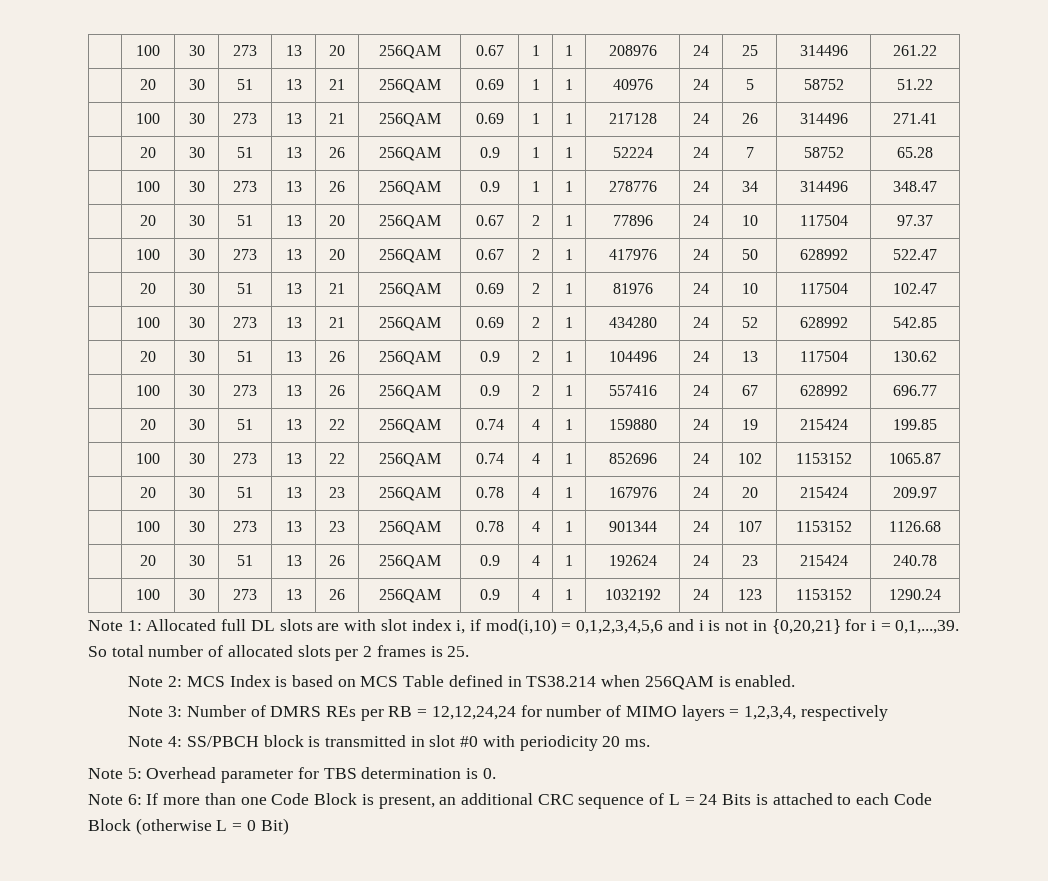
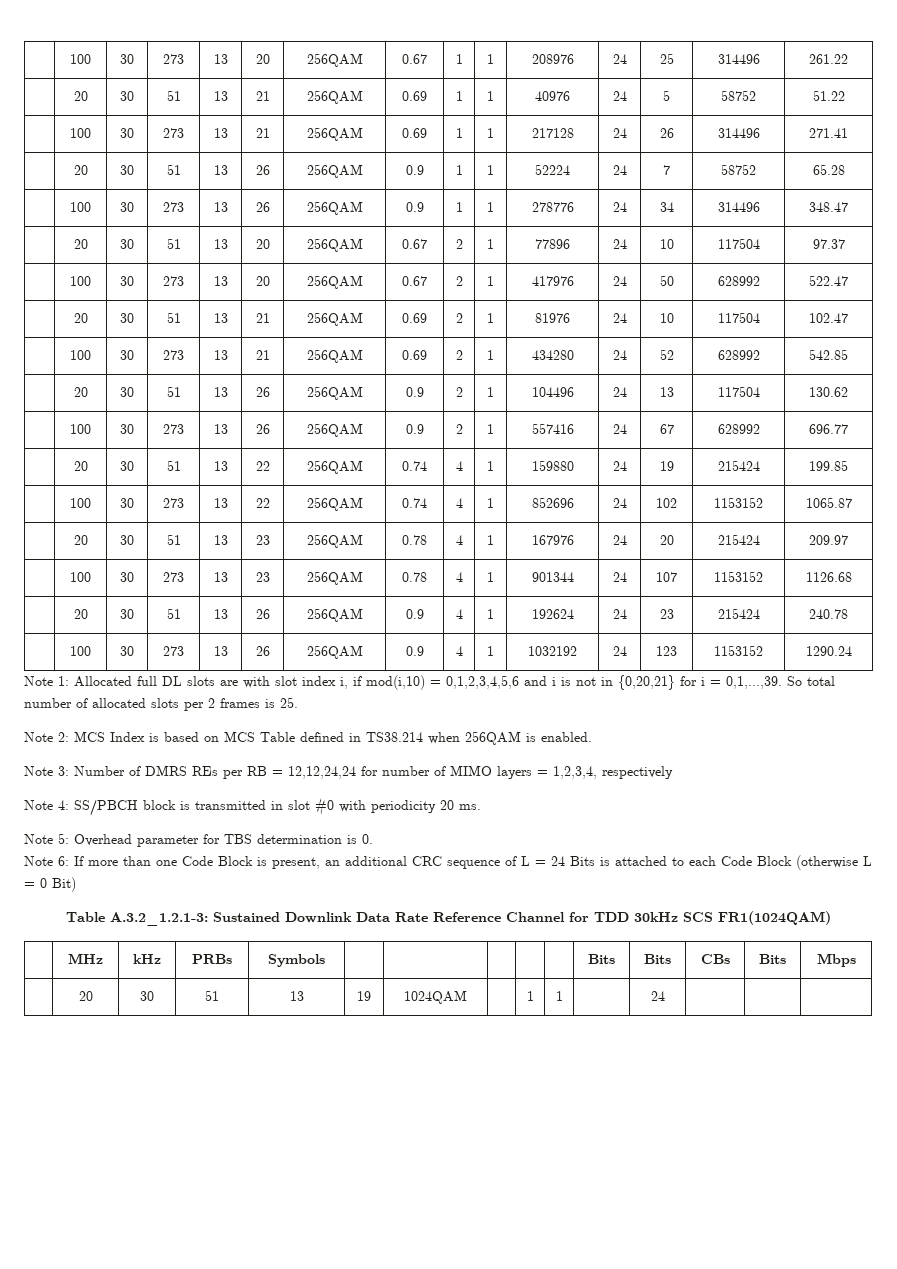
(289, 826) none -> [66,911,831,926] [68,953,103,964] [133,954,161,964] [192,954,232,964] [268,954,325,967] [588,954,615,964] [644,954,671,964] [700,954,730,964] [759,954,786,964] [816,953,856,967] [78,991,93,1001] [140,991,154,1001] [205,990,219,1001] [289,991,304,1001] [357,991,371,1001] [404,990,467,1004] [526,991,534,1001] [555,991,563,1001] [650,991,665,1001] // Table A.3.2_1.2.1-3: Sustained Downlink Data Rate Reference Channel for TDD 30kHz SCS FR1(1024QAM) // | MHz | kHz | PRBs | Symbols | | | | | | Bits | Bits | CBs | Bits | Mbps // | 20 | 30 | 51 | 13 | 19 | 1024QAM | | 1 | 1 | | 24 | | |

